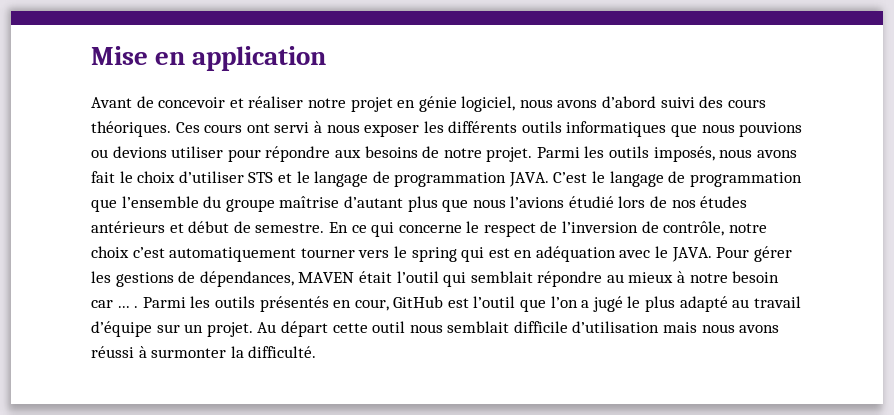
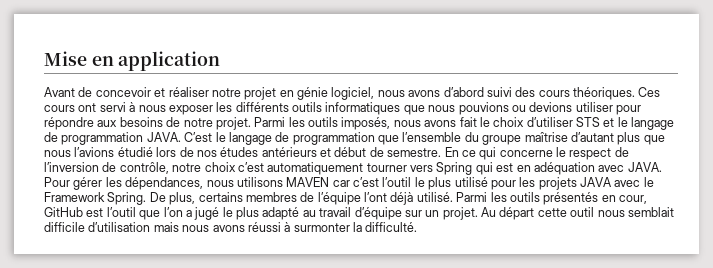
[393,246,457,262] le spring -> [436,162,473,175] Spring
[655,246,669,258] le -> (625, 168) none
[115,271,780,287] [91,300,139,308] gestions de dépendances, MAVEN était l’outil qui semblait répondre au mieux à notre besoin car ... . -> [125,177,654,190] [44,192,453,205] dépendances, nous utilisons MAVEN car c’est l’outil le plus utilisé pour les projets JAVA avec le Framework Spring. De plus, certains membres de l’équipe l’ont déjà utilisé.

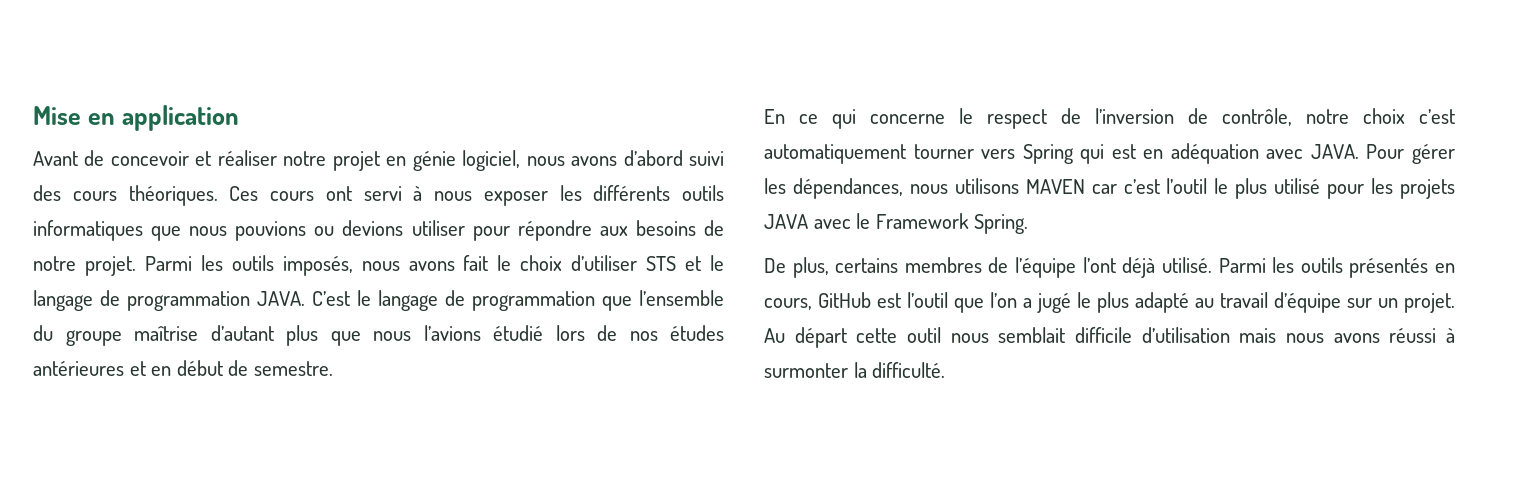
[261,147,331,157] antérieurs et -> [33,361,172,376] antérieures et en
(442, 152) none -> (333, 368) //
(147, 198) none -> (1029, 224) //
[619,195,647,204] cour, -> [764,298,812,310] cours,

